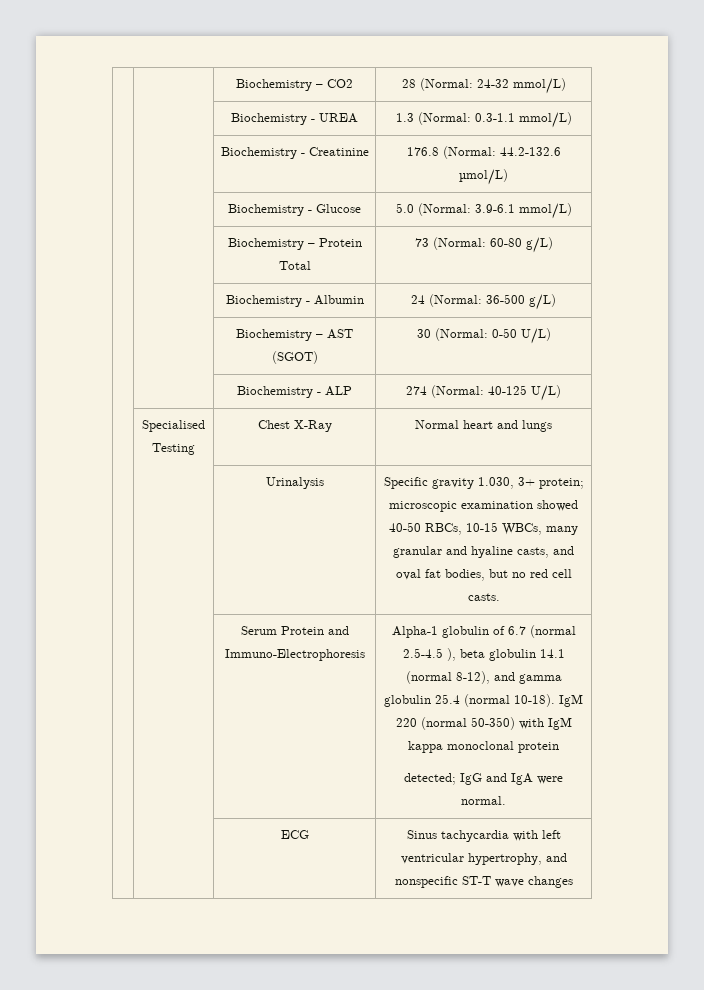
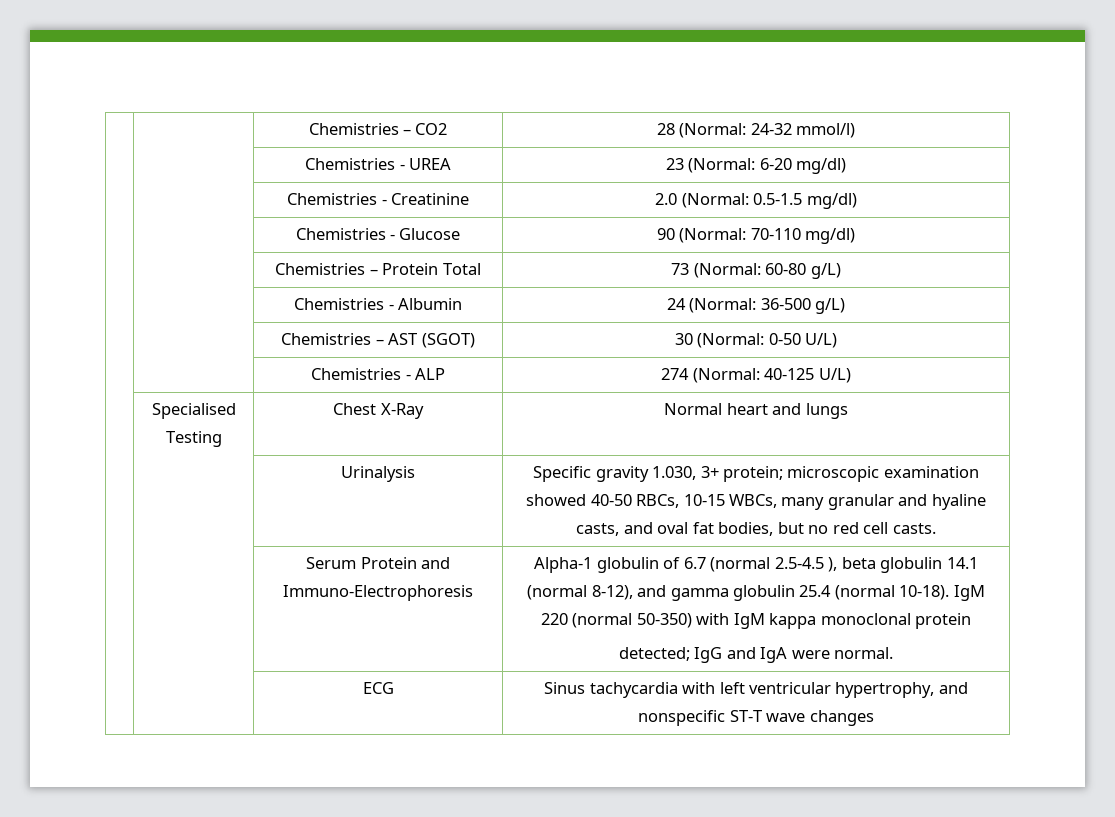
[236,79,312,91] | | Biochemistry -> [308,123,399,135] | | Chemistries
[512,78,566,94] [231,113,307,125] mmol/L) // | | Biochemistry -> [796,123,856,138] [305,158,396,170] mmol/l) // | | Chemistries
[395,112,572,128] [220,147,369,159] [406,146,561,159] [459,169,508,185] [228,204,361,216] [395,203,572,219] [227,238,304,250] 1.3 (Normal: 0.3-1.1 mmol/L) // | | Biochemistry - Creatinine | 176.8 (Normal: 44.2-132.6 µmol/L) // | | Biochemistry - Glucose | 5.0 (Normal: 3.9-6.1 mmol/L) // | | Biochemistry -> [665,158,847,174] [287,193,469,205] [655,193,857,209] [295,228,461,240] [656,228,856,244] [275,263,366,275] 23 (Normal: 6-20 mg/dl) // | | Chemistries - Creatinine | 2.0 (Normal: 0.5-1.5 mg/dl) // | | Chemistries - Glucose | 90 (Normal: 70-110 mg/dl) // | | Chemistries
[225,295,302,307] Biochemistry -> [294,298,385,310] Chemistries
[236,329,312,341] Biochemistry -> [281,333,372,345] Chemistries
[237,386,313,398] Biochemistry -> [311,368,402,380] Chemistries

